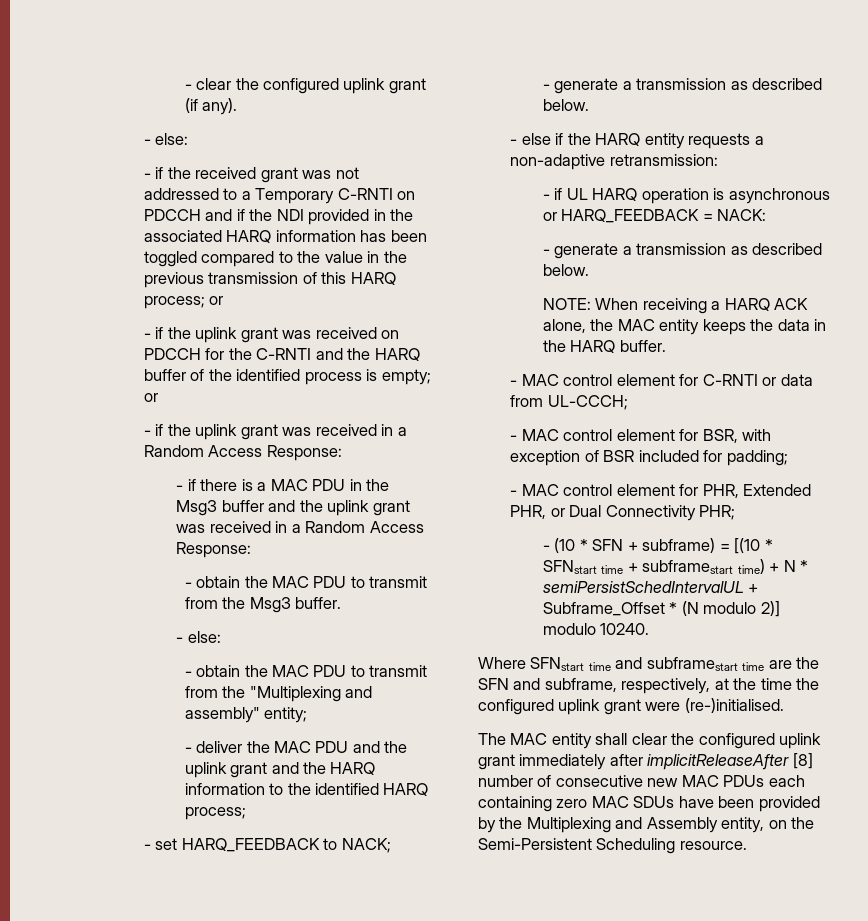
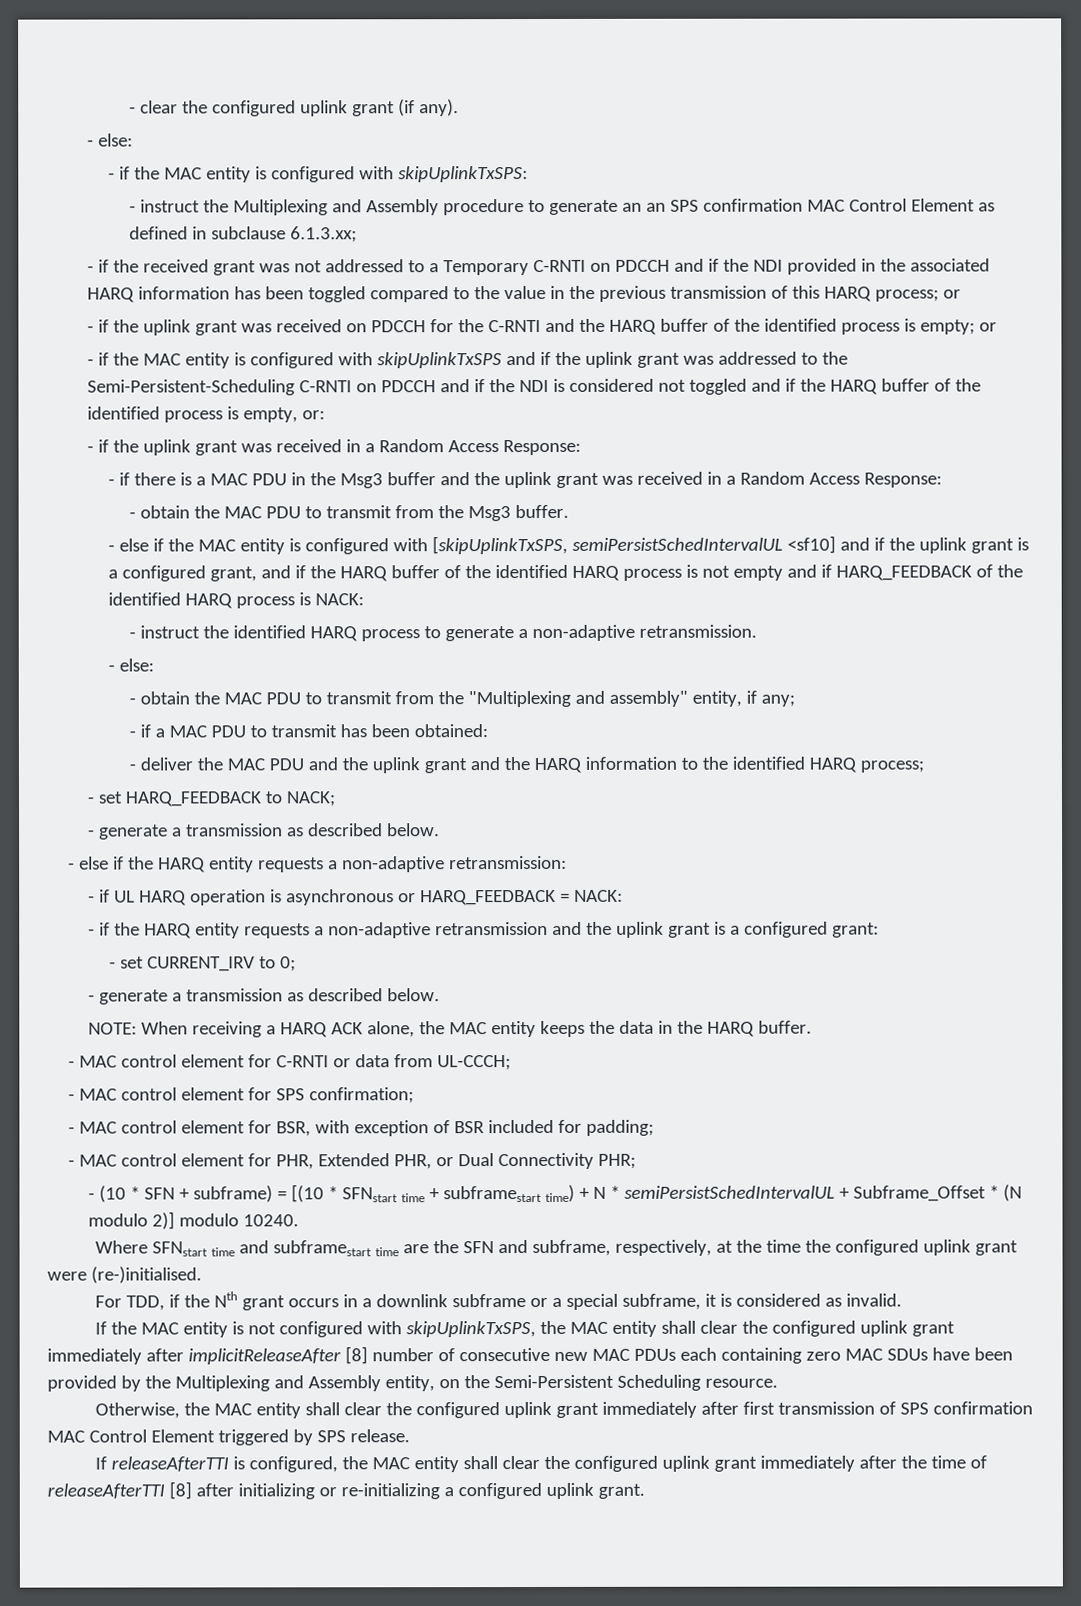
(189, 139) none -> [107,166,528,183] [128,198,995,216] [128,226,357,243] // - if the MAC entity is configured with skipUplinkTxSPS: // - instruct the Multiplexing and Assembly procedure to generate an an SPS confirmation MAC Control Element as defined in subclause 6.1.3.xx;
(158, 397) none -> [87,351,849,369] [87,378,982,396] [87,406,326,423] // - if the MAC entity is configured with skipUplinkTxSPS and if the uplink grant was addressed to the Semi-Persistent-Scheduling C-RNTI on PDCCH and if the NDI is considered not toggled and if the HARQ buffer of the identified process is empty, or:
(341, 603) none -> [107,535,1029,555] [107,564,1023,582] [107,592,364,609] [128,624,757,642] // - else if the MAC entity is configured with [skipUplinkTxSPS, semiPersistSchedIntervalUL <sf10] and if the uplink grant is a configured grant, and if the HARQ buffer of the identified HARQ process is not empty and if HARQ_FEEDBACK of the identified HARQ process is NACK: // - instruct the identified HARQ process to generate a non-adaptive retransmission.
[264,707,308,723] entity; -> [691,690,795,707] [128,724,488,738] entity, if any; // - if a MAC PDU to transmit has been obtained:
(767, 215) none -> [88,921,880,939] [108,956,296,972] // - if the HARQ entity requests a non-adaptive retransmission and the uplink grant is a configured grant: // - set CURRENT_IRV to 0;
(628, 402) none -> [67,1087,414,1104] // - MAC control element for SPS confirmation;
[478,733,506,745] The -> [94,1291,902,1311] [94,1320,566,1338] For TDD, if the Nth grant occurs in a downlink subframe or a special subframe, it is considered as invalid. // If the MAC entity is not configured with skipUplinkTxSPS, the
(747, 845) none -> [94,1401,1033,1419] [47,1429,410,1446] [94,1455,987,1473] [47,1481,645,1500] // Otherwise, the MAC entity shall clear the configured uplink grant immediately after first transmission of SPS confirmation MAC Control Element triggered by SPS release. // If releaseAfterTTI is configured, the MAC entity shall clear the configured uplink grant immediately after the time of releaseAfterTTI [8] after initializing or re-initializing a configured uplink grant.

